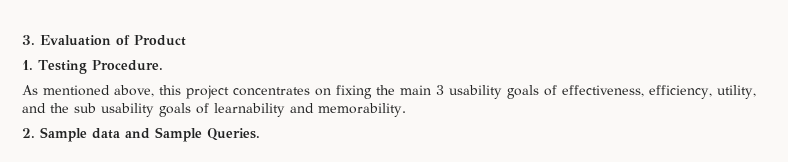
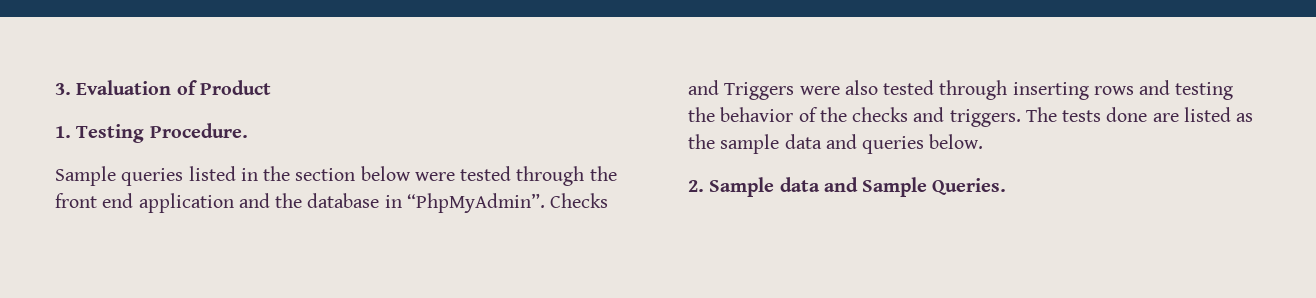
[22,85,756,99] [22,103,406,117] As mentioned above, this project concentrates on fixing the main 3 usability goals of effectiveness, efficiency, utility, and the sub usability goals of learnability and memorability. -> [55,166,617,186] [55,193,609,213] [688,80,1234,100] [688,107,1254,127] [688,134,984,154] Sample queries listed in the section below were tested through the front end application and the database in “PhpMyAdmin”. Checks and Triggers were also tested through inserting rows and testing the behavior of the checks and triggers. The tests done are listed as the sample data and queries below.

